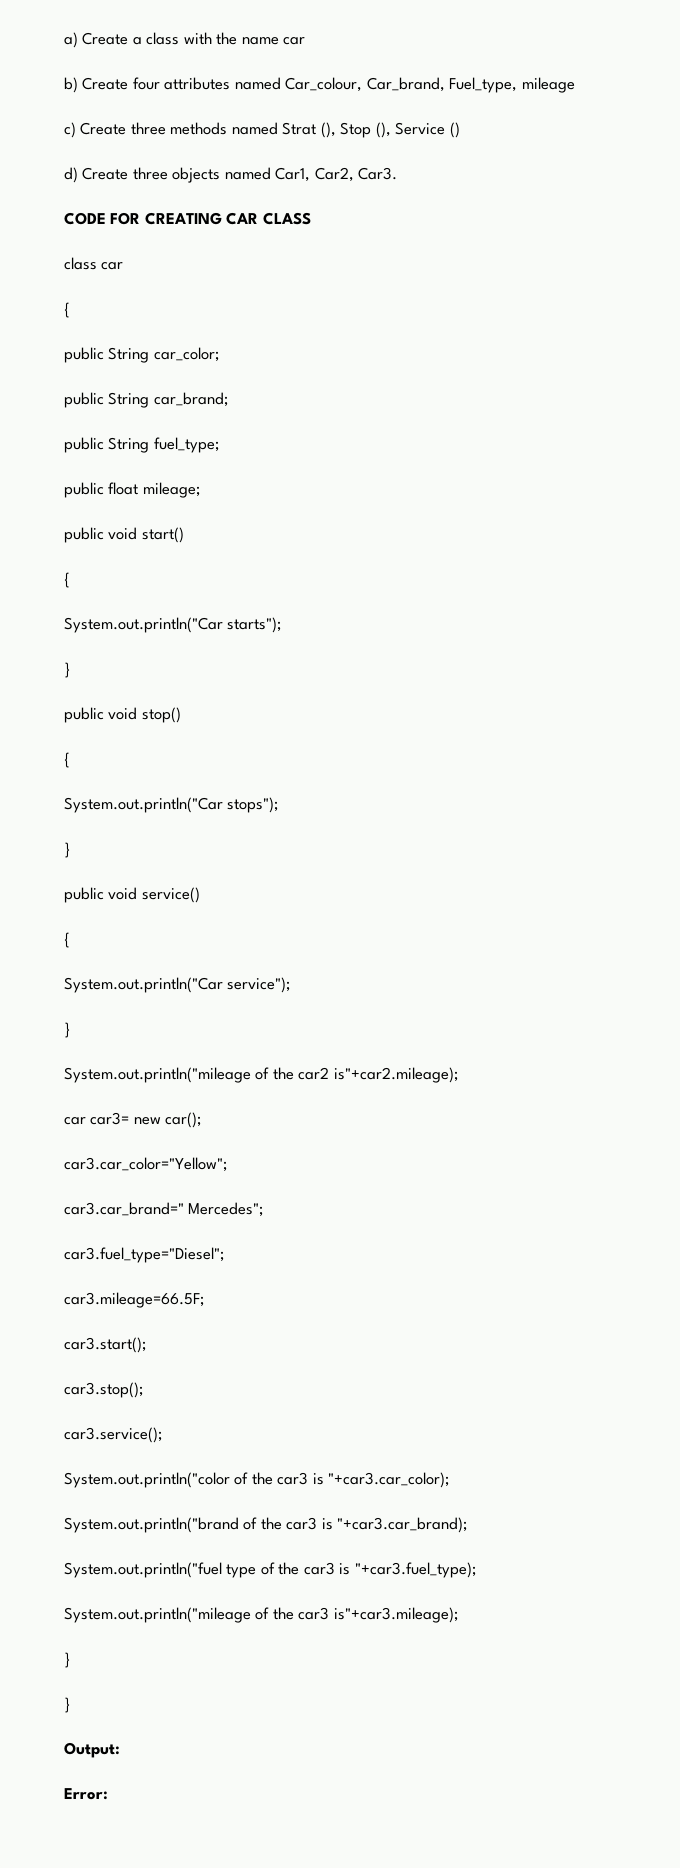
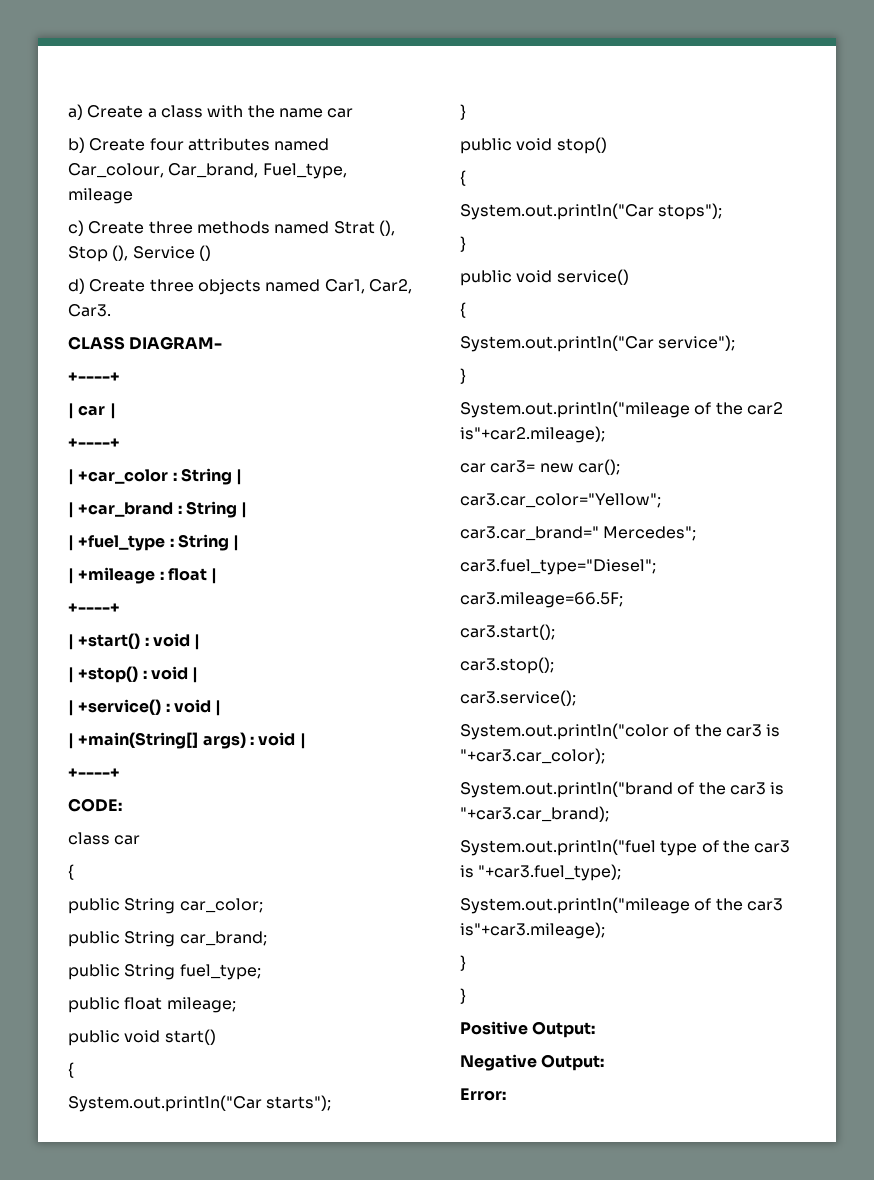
[64,212,311,225] CODE FOR CREATING CAR CLASS -> [68,336,223,350] [68,372,120,382] [68,403,116,419] [68,438,120,448] [68,468,243,485] [68,501,248,518] [68,534,240,551] [68,567,218,584] [68,603,120,613] [68,633,201,650] [68,666,199,683] [68,699,222,716] [68,732,306,749] [68,768,120,778] [68,798,122,812] CLASS DIAGRAM- // +----+ // | car | // +----+ // | +car_color : String | // | +car_brand : String | // | +fuel_type : String | // | +mileage : float | // +----+ // | +start() : void | // | +stop() : void | // | +service() : void | // | +main(String[] args) : void | // +----+ // CODE:
(70, 1705) none -> [460,1021,596,1038] [460,1054,537,1071] Positive Output: // Negative

